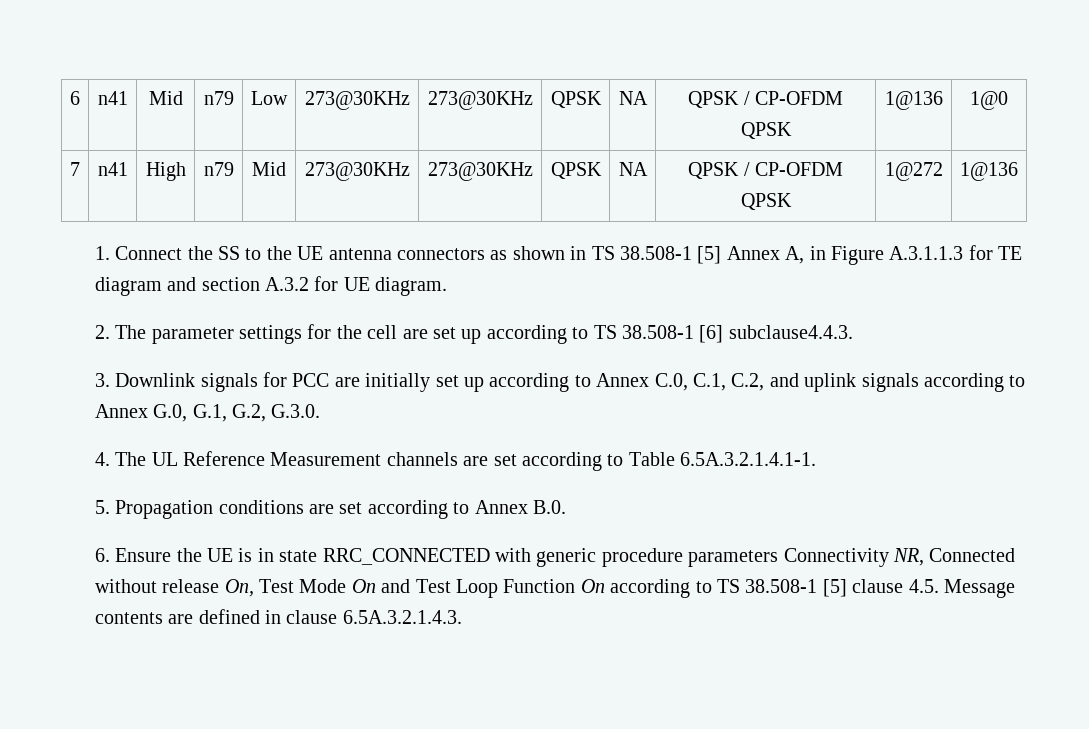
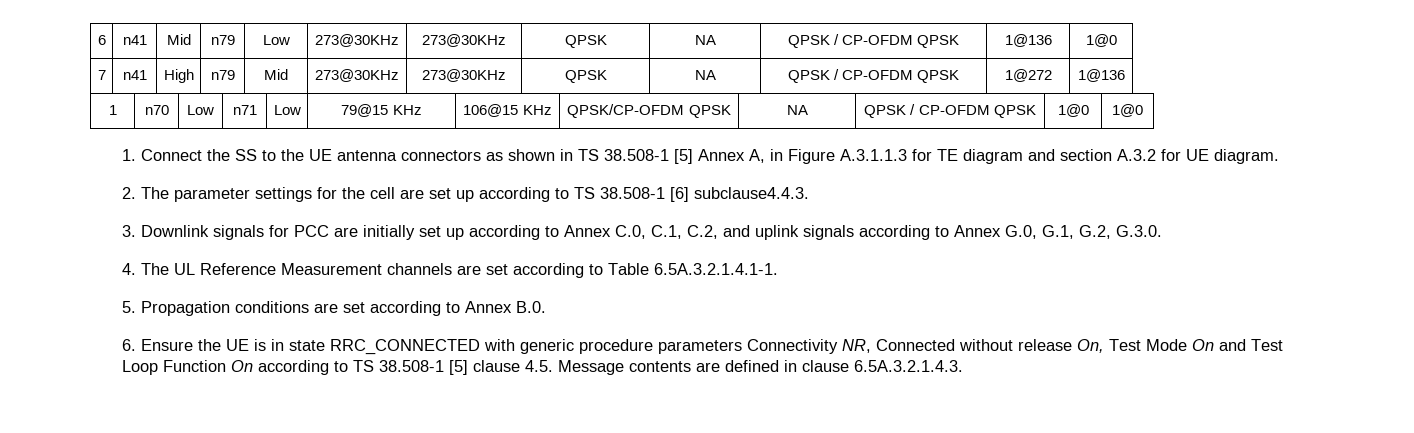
(1018, 171) none -> [108,105,117,115] [144,105,169,115] [187,105,214,115] [232,105,257,115] [273,105,301,115] [341,104,422,117] [463,104,552,117] [567,104,731,118] [786,105,808,115] [864,104,1036,118] [1057,104,1089,117] [1112,104,1143,117] // 1 | n70 | Low | n71 | Low | 79@15 KHz | 106@15 KHz | QPSK/CP-OFDM QPSK | NA | QPSK / CP-OFDM QPSK | 1@0 | 1@0

